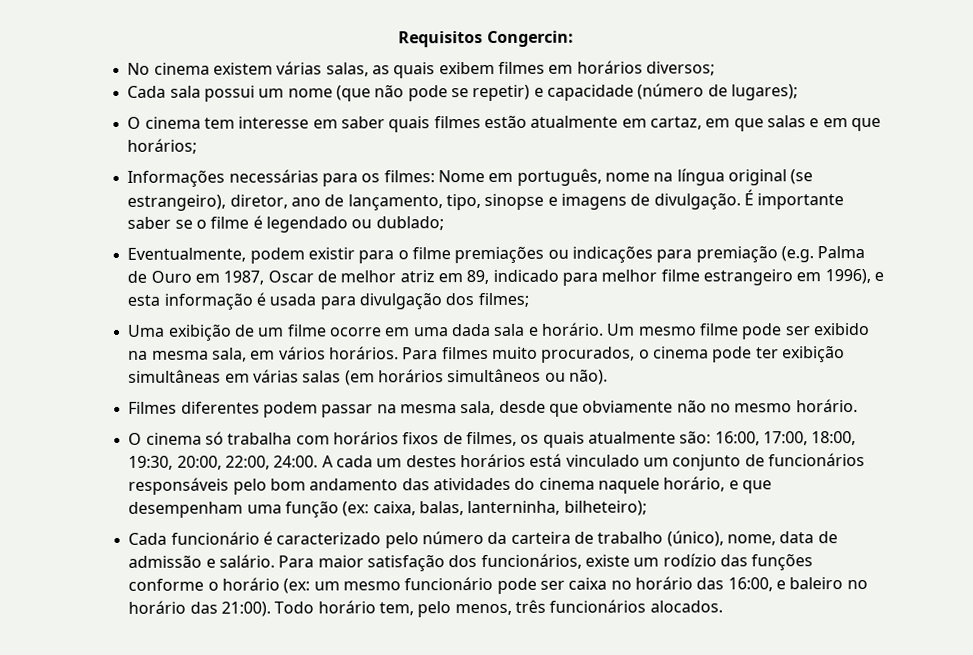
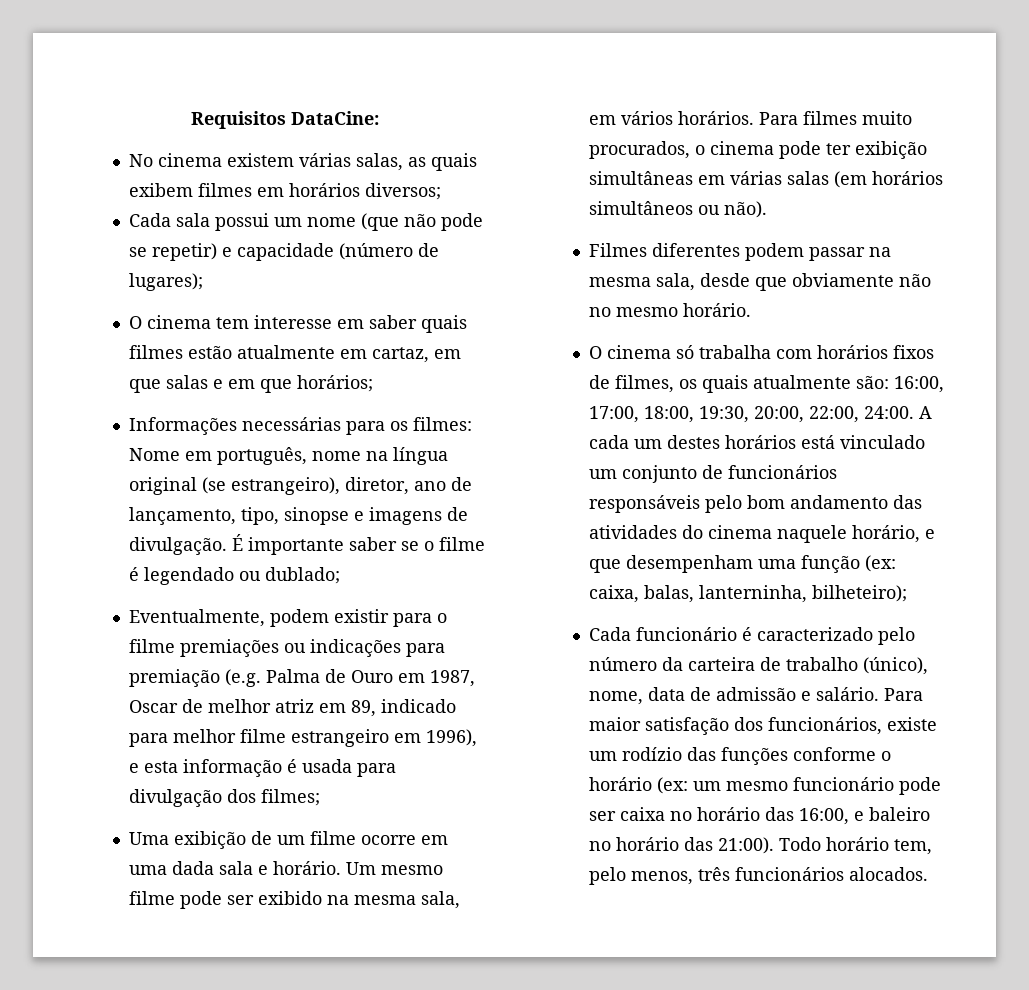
[486,30,574,47] Congercin: -> [290,111,379,125] DataCine:

